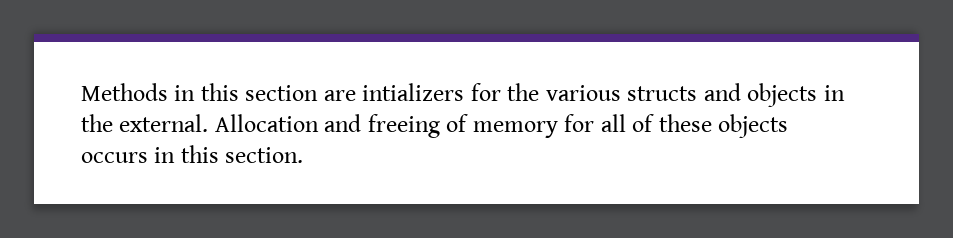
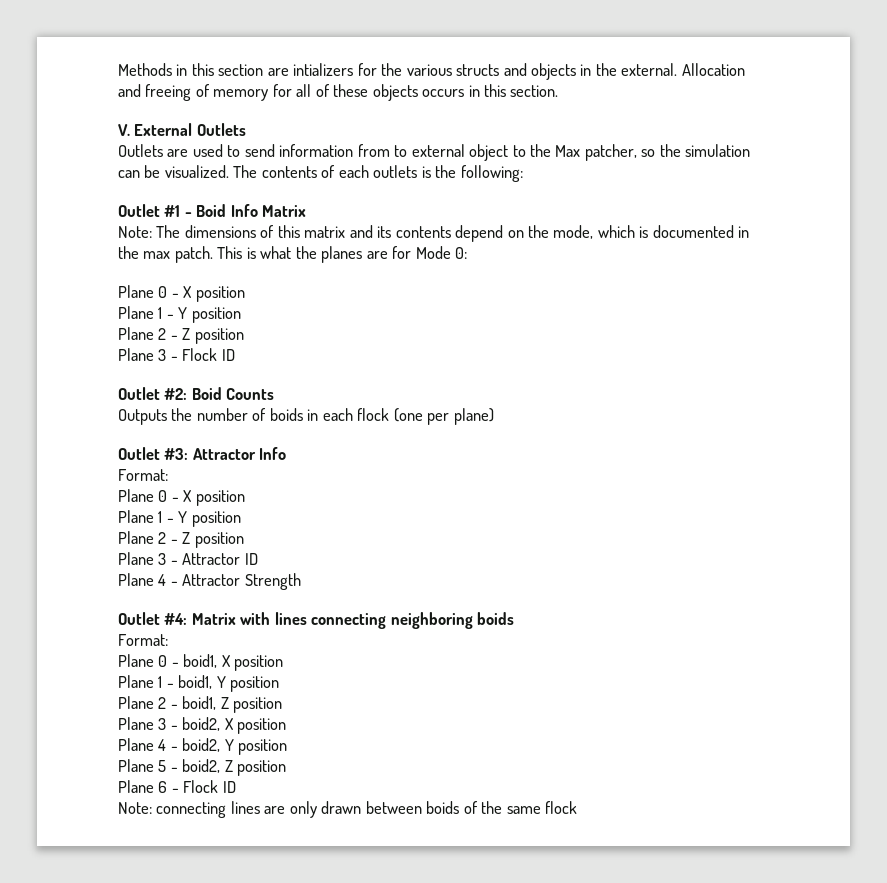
(304, 155) none -> [118,123,246,136] [118,144,751,161] [118,165,523,182] [118,204,307,217] [118,225,750,242] [118,246,468,263] [118,285,245,302] [118,306,241,323] [118,327,244,344] [118,348,235,361] [118,387,275,400] [118,408,494,425] [118,447,287,460] [118,469,168,481] [118,489,245,506] [118,510,241,527] [118,531,244,548] [118,552,258,565] [118,573,301,590] [118,612,515,629] [118,634,168,646] [118,654,284,671] [118,675,280,692] [118,696,283,713] [118,717,287,734] [118,738,288,755] [118,759,287,776] [118,780,236,793] [118,801,578,818] // V. External Outlets // Outlets are used to send information from to external object to the Max patcher, so the simulation can be visualized. The contents of each outlets is the following: // Outlet #1 - Boid Info Matrix // Note: The dimensions of this matrix and its contents depend on the mode, which is documented in the max patch. This is what the planes are for Mode 0: // Plane 0 - X position // Plane 1 - Y position // Plane 2 - Z position // Plane 3 - Flock ID // Outlet #2: Boid Counts // Outputs the number of boids in each flock (one per plane) // Outlet #3: Attractor Info // Format: // Plane 0 - X position // Plane 1 - Y position // Plane 2 - Z position // Plane 3 - Attractor ID // Plane 4 - Attractor Strength // Outlet #4: Matrix with lines connecting neighboring boids // Format: // Plane 0 - boid1, X position // Plane 1 - boid1, Y position // Plane 2 - boid1, Z position // Plane 3 - boid2, X position // Plane 4 - boid2, Y position // Plane 5 - boid2, Z position // Plane 6 - Flock ID // Note: connecting lines are only drawn between boids of the same flock

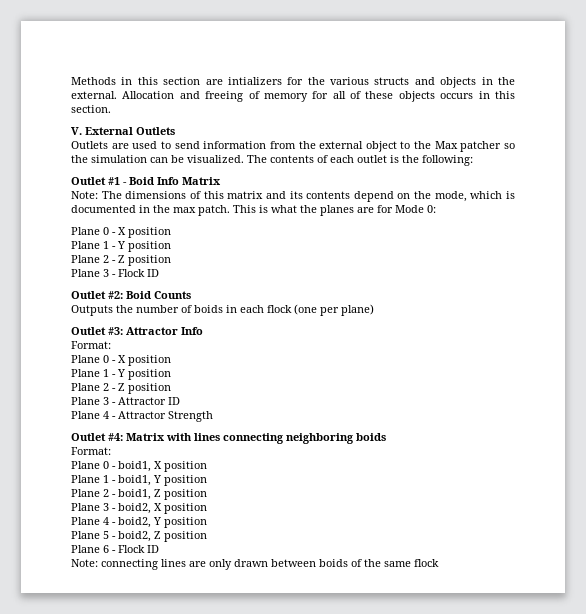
[394,145,408,157] to -> [298,141,316,149] the
[584,144,637,161] patcher, -> [460,141,502,152] patcher
[373,165,418,178] outlets -> [357,155,387,163] outlet

